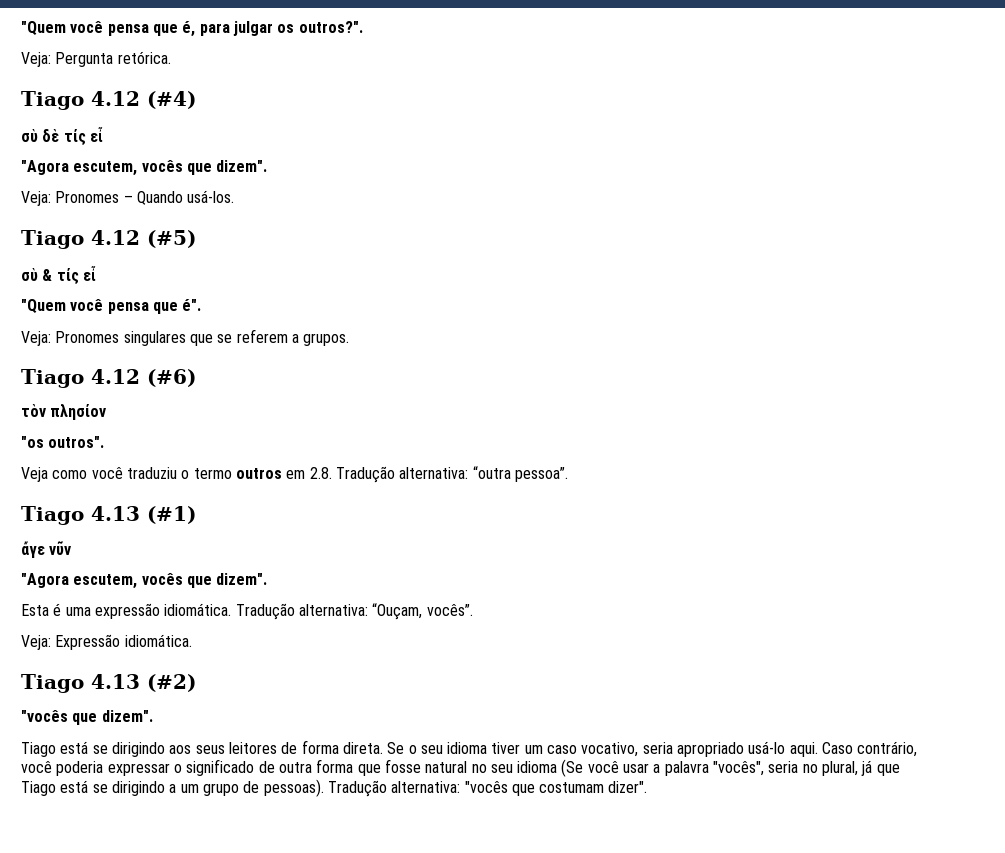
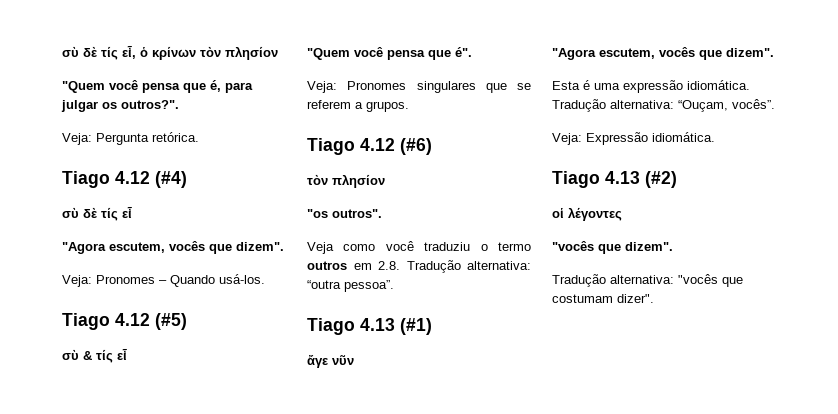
(21, 28) none -> [62,45,278,60] σὺ δὲ τίς εἶ, ὁ κρίνων τὸν πλησίον //
(196, 683) none -> [552,207,622,221] // οἱ λέγοντες
[21,740,918,757] [21,759,900,777] [21,779,324,797] Tiago está se dirigindo aos seus leitores de forma direta. Se o seu idioma tiver um caso vocativo, seria apropriado usá-lo aqui. Caso contrário, você poderia expressar o significado de outra forma que fosse natural no seu idioma (Se você usar a palavra "vocês", seria no plural, já que Tiago está se dirigindo a um grupo de pessoas). -> (673, 246) none

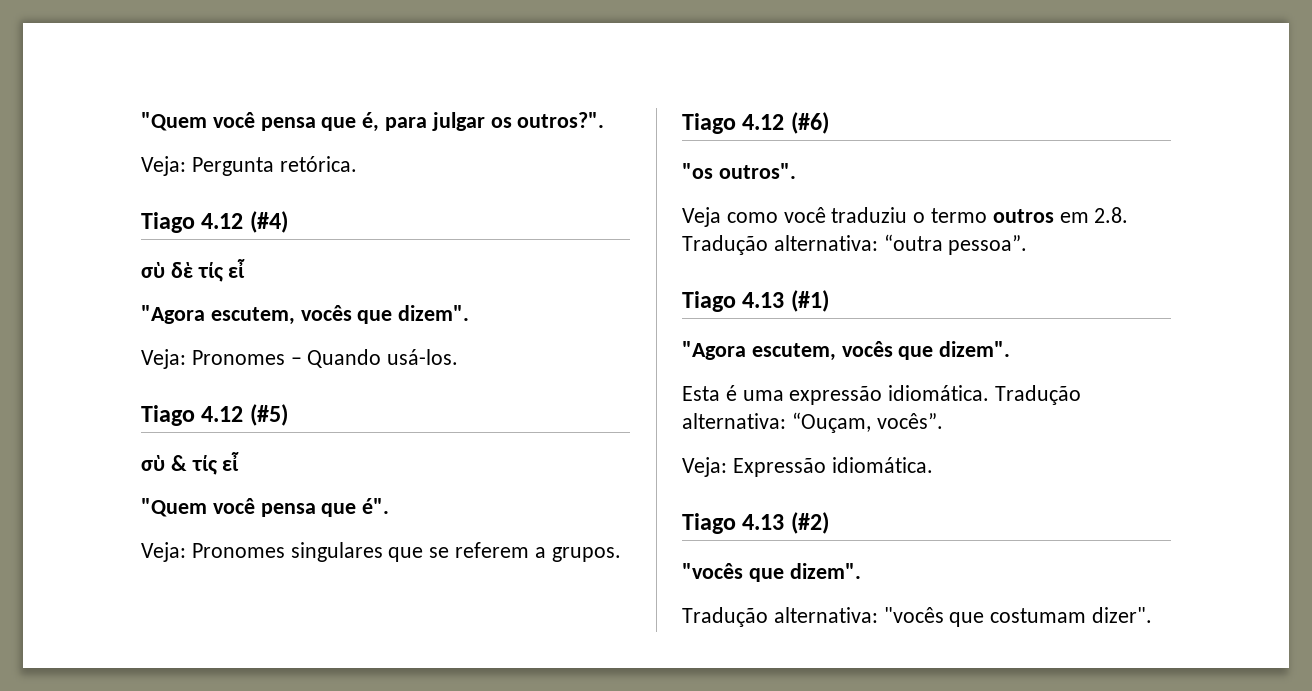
[62,45,278,60] σὺ δὲ τίς εἶ, ὁ κρίνων τὸν πλησίον // -> (141, 121) none
[307,174,385,188] // τὸν πλησίον -> (829, 123) none
[307,354,354,368] // ἄγε νῦν -> (829, 301) none
[552,207,622,221] // οἱ λέγοντες -> (829, 523) none

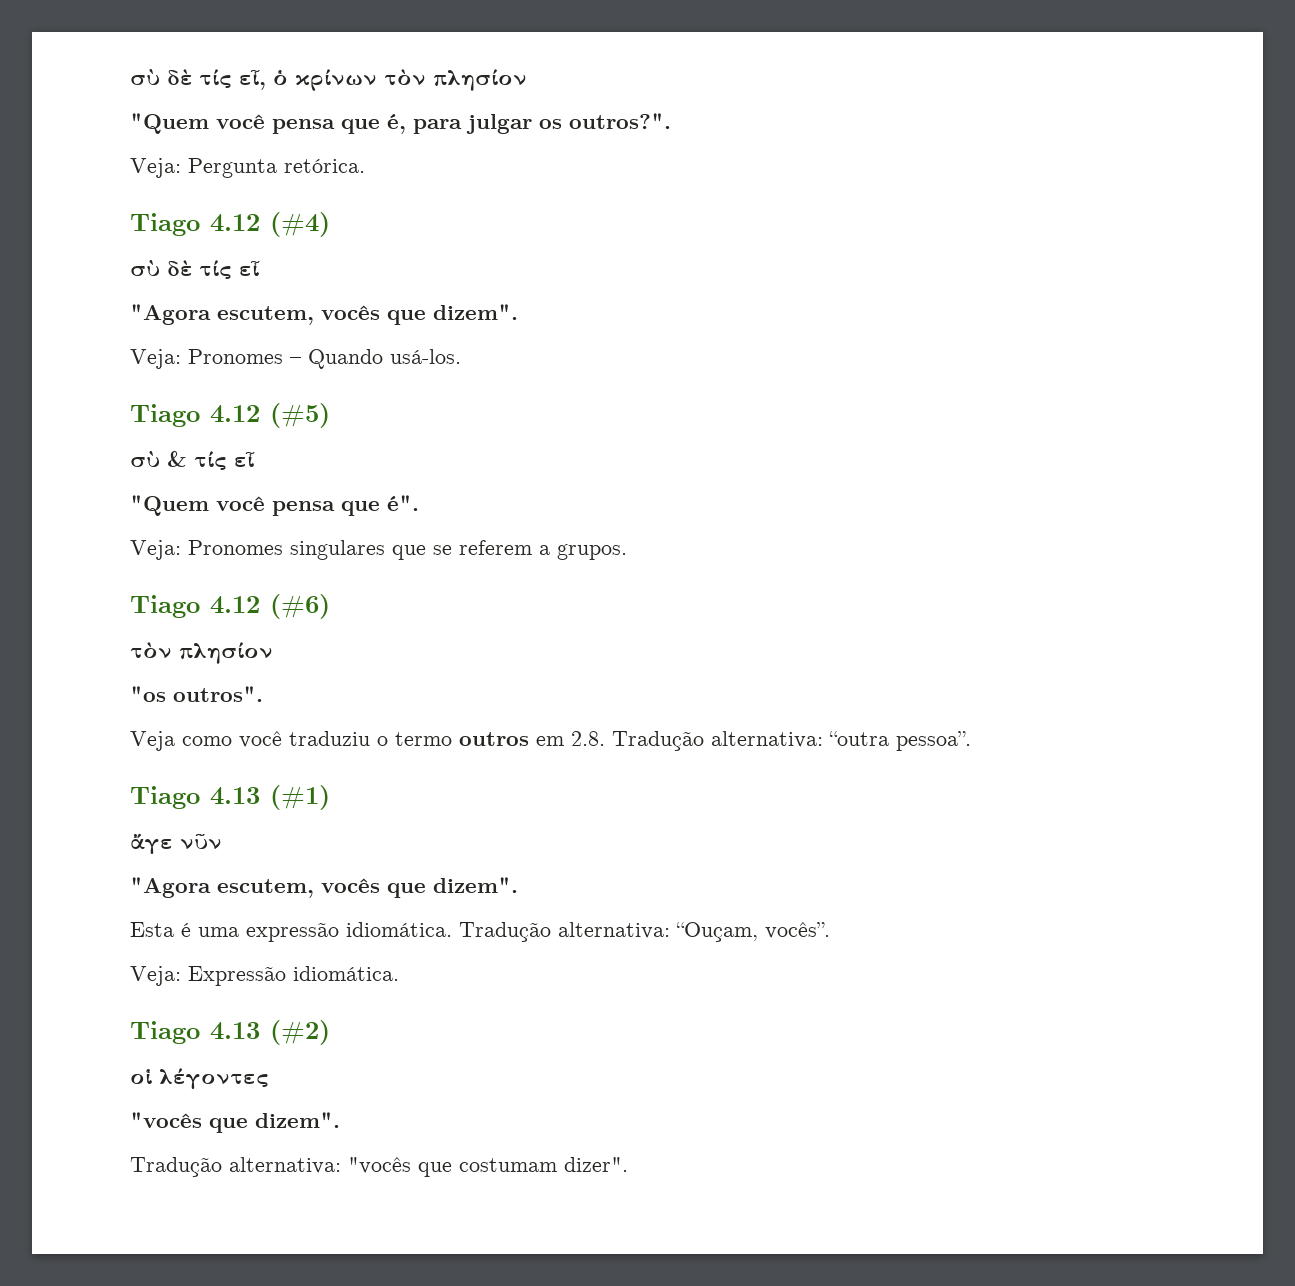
(141, 121) none -> [130,69,527,91] σὺ δὲ τίς εἶ, ὁ κρίνων τὸν πλησίον //
(829, 123) none -> [130,642,273,664] // τὸν πλησίον
(829, 301) none -> [130,833,222,854] // ἄγε νῦν
(829, 523) none -> [130,1068,269,1089] // οἱ λέγοντες

